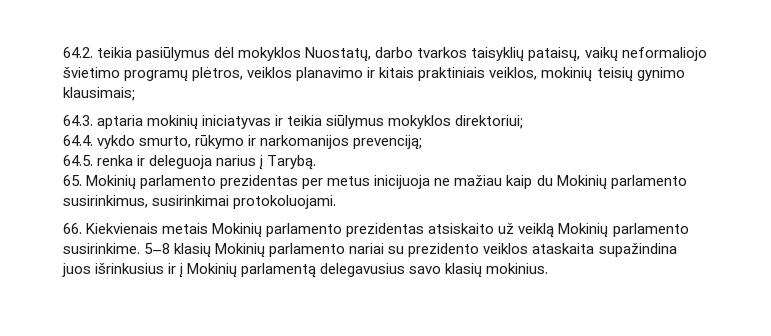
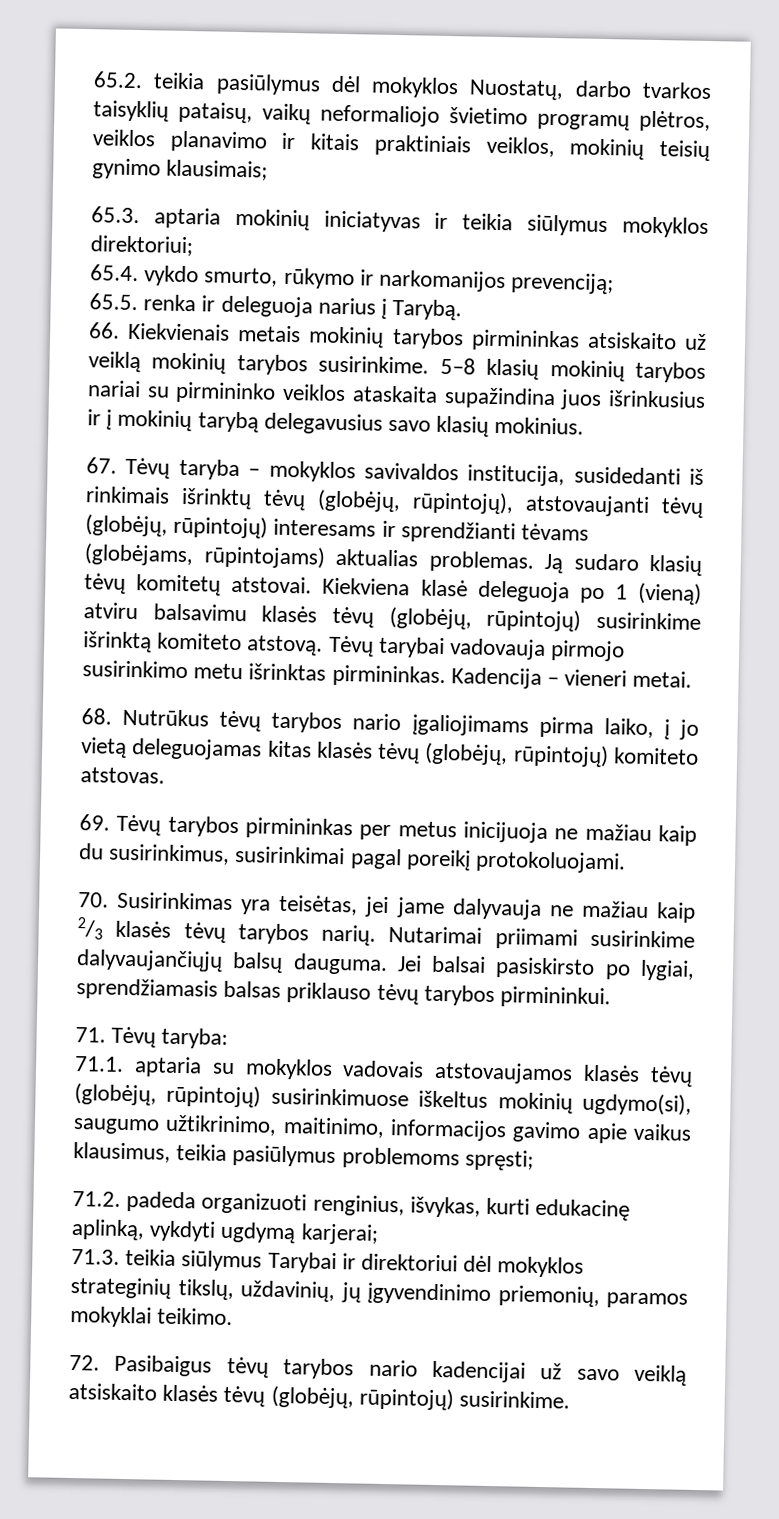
[63,47,93,58] 64.2. -> [93,71,143,89] 65.2.
[63,115,93,126] 64.3. -> [91,206,140,224] 65.3.
[63,135,93,146] 64.4. -> [90,264,139,282] 65.4.
[63,155,93,166] 64.5. -> [89,293,138,311] 65.5.
[63,175,299,189] 65. Mokinių parlamento prezidentas -> [89,322,707,352] [88,351,706,383] [87,380,706,411] [87,409,585,437] [86,457,704,487] [85,486,704,518] [85,514,590,544] [84,543,702,576] [84,573,702,605] [83,602,701,632] [83,631,626,662] [82,660,693,689] [81,708,699,740] [80,737,699,768] [80,767,165,784] [79,814,353,840] 66. Kiekvienais metais mokinių tarybos pirmininkas atsiskaito už veiklą mokinių tarybos susirinkime. 5–8 klasių mokinių tarybos nariai su pirmininko veiklos ataskaita supažindina juos išrinkusius ir į mokinių tarybą delegavusius savo klasių mokinius. // 67. Tėvų taryba – mokyklos savivaldos institucija, susidedanti iš rinkimais išrinktų tėvų (globėjų, rūpintojų), atstovaujanti tėvų (globėjų, rūpintojų) interesams ir sprendžianti tėvams (globėjams, rūpintojams) aktualias problemas. Ją sudaro klasių tėvų komitetų atstovai. Kiekviena klasė deleguoja po 1 (vieną) atviru balsavimu klasės tėvų (globėjų, rūpintojų) susirinkime išrinktą komiteto atstovą. Tėvų tarybai vadovauja pirmojo susirinkimo metu išrinktas pirmininkas. Kadencija – vieneri metai. // 68. Nutrūkus tėvų tarybos nario įgaliojimams pirma laiko, į jo vietą deleguojamas kitas klasės tėvų (globėjų, rūpintojų) komiteto atstovas. // 69. Tėvų tarybos pirmininkas
[556,175,687,189] [63,195,337,209] [63,223,689,238] [63,243,677,257] [62,263,549,278] Mokinių parlamento susirinkimus, susirinkimai protokoluojami. // 66. Kiekvienais metais Mokinių parlamento prezidentas atsiskaito už veiklą Mokinių parlamento susirinkime. 5–8 klasių Mokinių parlamento nariai su prezidento veiklos ataskaita supažindina juos išrinkusius ir į Mokinių parlamentą delegavusius savo klasių mokinius. -> [108,843,627,874] [78,891,696,923] [77,917,695,950] [76,949,695,981] [76,978,612,1009] [75,1026,229,1049] [74,1056,693,1087] [74,1083,692,1116] [73,1114,692,1144] [73,1142,534,1171] [72,1190,631,1221] [71,1218,379,1245] [71,1248,585,1278] [70,1276,688,1309] [70,1305,234,1328] [69,1354,687,1386] [68,1382,571,1411] susirinkimus, susirinkimai pagal poreikį protokoluojami. // 70. Susirinkimas yra teisėtas, jei jame dalyvauja ne mažiau kaip 2/3 klasės tėvų tarybos narių. Nutarimai priimami susirinkime dalyvaujančiųjų balsų dauguma. Jei balsai pasiskirsto po lygiai, sprendžiamasis balsas priklauso tėvų tarybos pirmininkui. // 71. Tėvų taryba: // 71.1. aptaria su mokyklos vadovais atstovaujamos klasės tėvų (globėjų, rūpintojų) susirinkimuose iškeltus mokinių ugdymo(si), saugumo užtikrinimo, maitinimo, informacijos gavimo apie vaikus klausimus, teikia pasiūlymus problemoms spręsti; // 71.2. padeda organizuoti renginius, išvykas, kurti edukacinę aplinką, vykdyti ugdymą karjerai; // 71.3. teikia siūlymus Tarybai ir direktoriui dėl mokyklos strateginių tikslų, uždavinių, jų įgyvendinimo priemonių, paramos mokyklai teikimo. // 72. Pasibaigus tėvų tarybos nario kadencijai už savo veiklą atsiskaito klasės tėvų (globėjų, rūpintojų) susirinkime.

